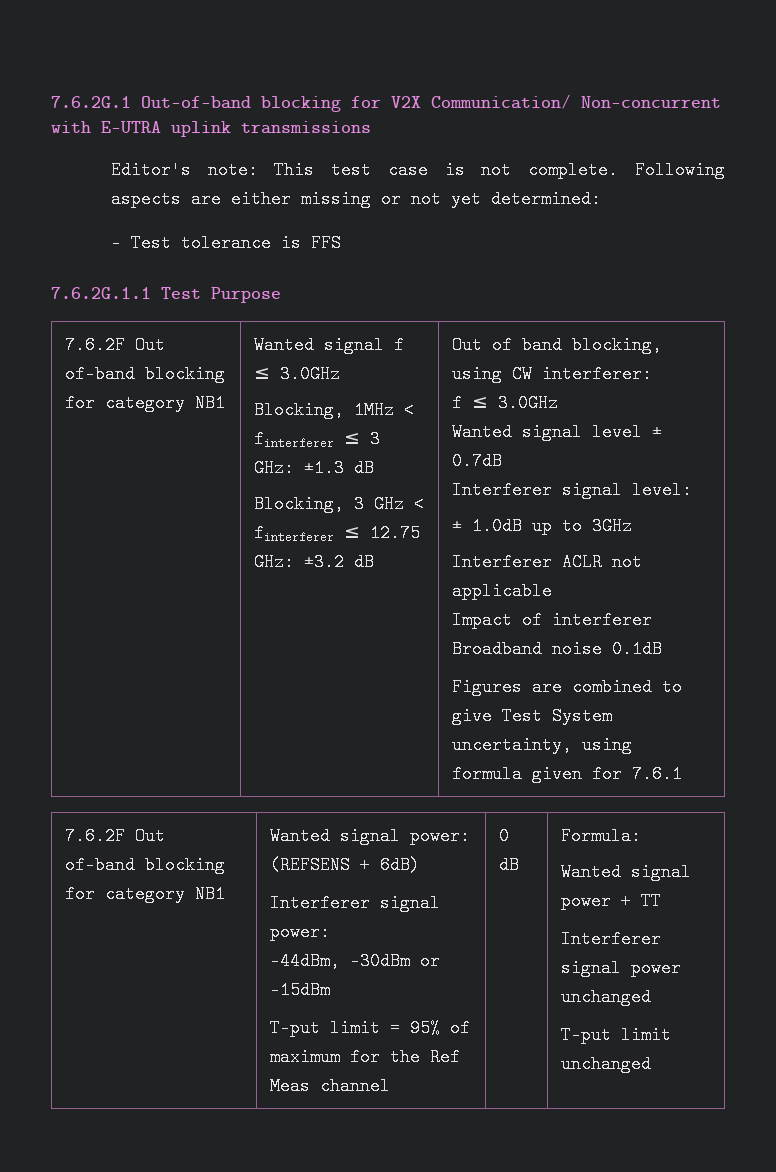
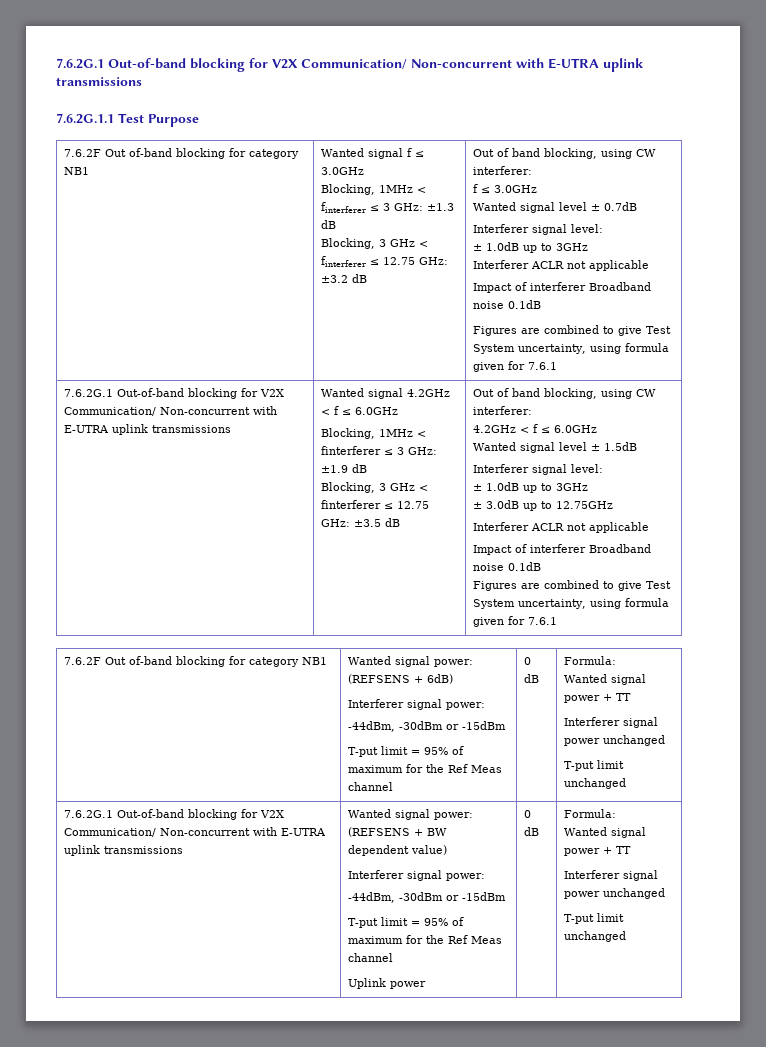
[110,161,725,179] [110,190,601,208] [110,234,341,252] // Editor's note: This test case is not complete. Following aspects are either missing or not yet determined: // - Test tolerance is FFS -> (142, 81) none
(682, 774) none -> [64,388,285,399] [64,406,278,416] [64,424,232,435] [321,388,451,399] [321,406,399,415] [321,428,427,439] [321,446,438,455] [321,464,368,473] [321,482,429,493] [321,500,430,509] [321,518,401,527] [473,388,657,399] [473,406,533,415] [473,424,598,433] [473,442,638,453] [473,464,604,475] [473,482,589,493] [473,500,614,511] [473,522,650,533] [473,544,652,555] [473,562,542,571] [473,580,672,591] [473,598,670,609] [473,616,558,627] // 7.6.2G.1 Out-of-band blocking for V2X Communication/ Non-concurrent with E-UTRA uplink transmissions | Wanted signal 4.2GHz < f ≤ 6.0GHz // Blocking, 1MHz < finterferer ≤ 3 GHz: ±1.9 dB // Blocking, 3 GHz < finterferer ≤ 12.75 GHz: ±3.5 dB | Out of band blocking, using CW interferer: // 4.2GHz < f ≤ 6.0GHz // Wanted signal level ± 1.5dB // Interferer signal level: // ± 1.0dB up to 3GHz // ± 3.0dB up to 12.75GHz // Interferer ACLR not applicable // Impact of interferer Broadband noise 0.1dB // Figures are combined to give Test System uncertainty, using formula given for 7.6.1
(651, 1064) none -> [64,809,285,820] [64,827,327,837] [64,845,184,856] [348,809,474,820] [348,827,448,837] [348,845,448,856] [348,870,486,881] [348,892,507,903] [348,917,465,928] [348,935,503,944] [348,953,394,962] [348,978,427,989] [524,810,532,818] [524,827,540,836] [564,809,617,818] [564,827,647,838] [564,846,632,856] [564,870,659,881] [564,888,666,899] [564,913,625,924] [564,931,627,942] // 7.6.2G.1 Out-of-band blocking for V2X Communication/ Non-concurrent with E-UTRA uplink transmissions | Wanted signal power: (REFSENS + BW dependent value) // Interferer signal power: // -44dBm, -30dBm or -15dBm // T-put limit = 95% of maximum for the Ref Meas channel // Uplink power | 0 dB | Formula: // Wanted signal power + TT // Interferer signal power unchanged // T-put limit unchanged

